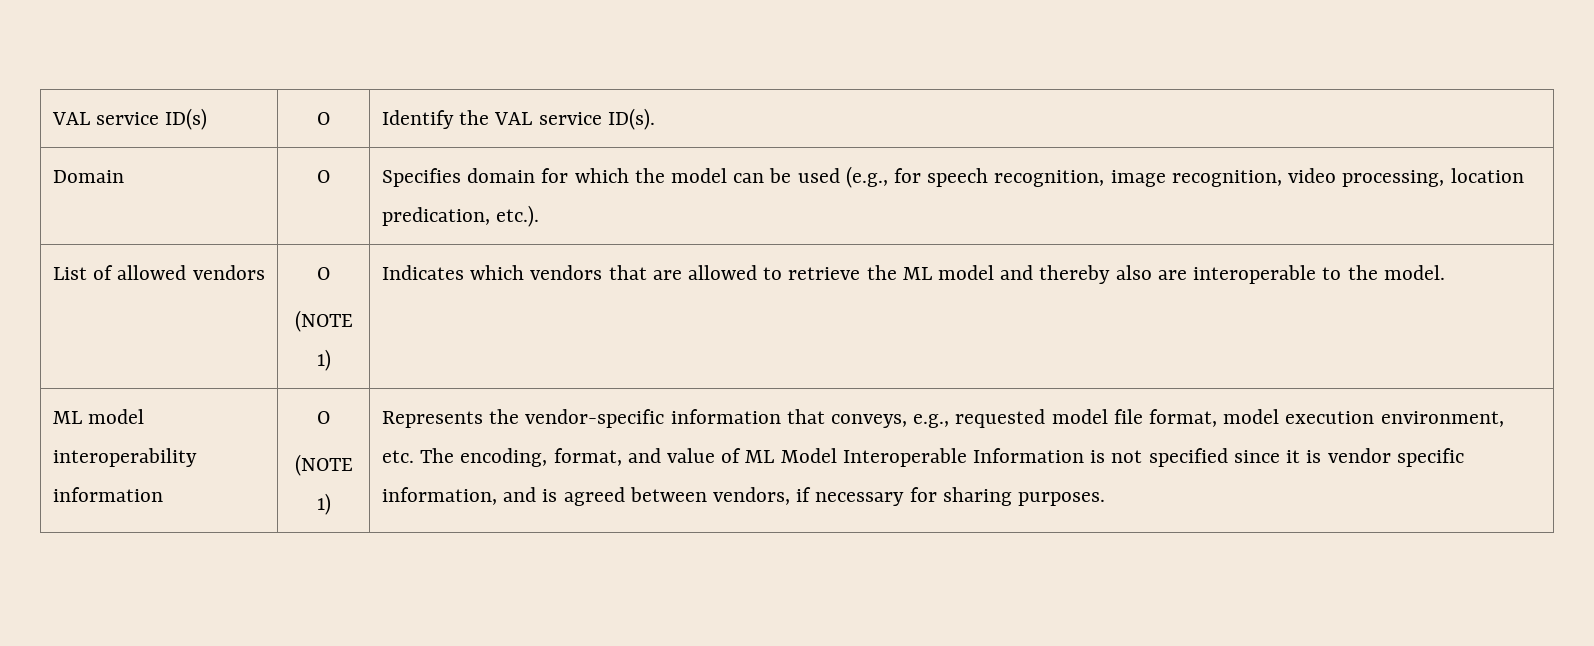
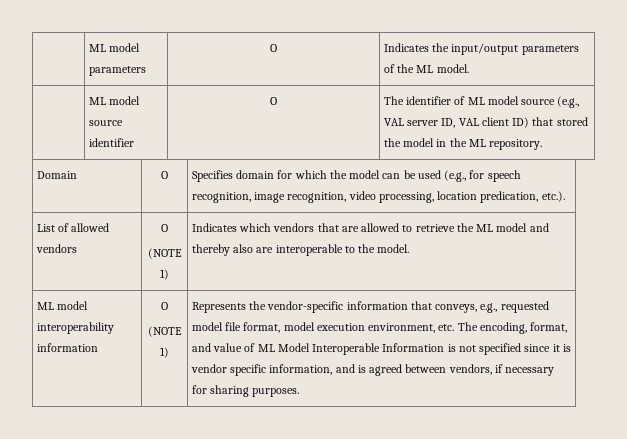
[51,108,208,130] [317,112,330,125] [381,108,655,130] VAL service ID(s) | O | Identify the VAL service ID(s). -> [88,43,141,52] [88,66,146,76] [270,44,277,52] [383,43,579,55] [383,64,469,73] [88,96,141,105] [88,120,123,126] [88,138,134,147] [270,97,277,105] [383,96,580,108] [383,117,588,128] [383,138,543,150] | ML model parameters | O | Indicates the input/output parameters of the ML model. // | ML model source identifier | O | The identifier of ML model source (e.g., VAL server ID, VAL client ID) that stored the model in the ML repository.

